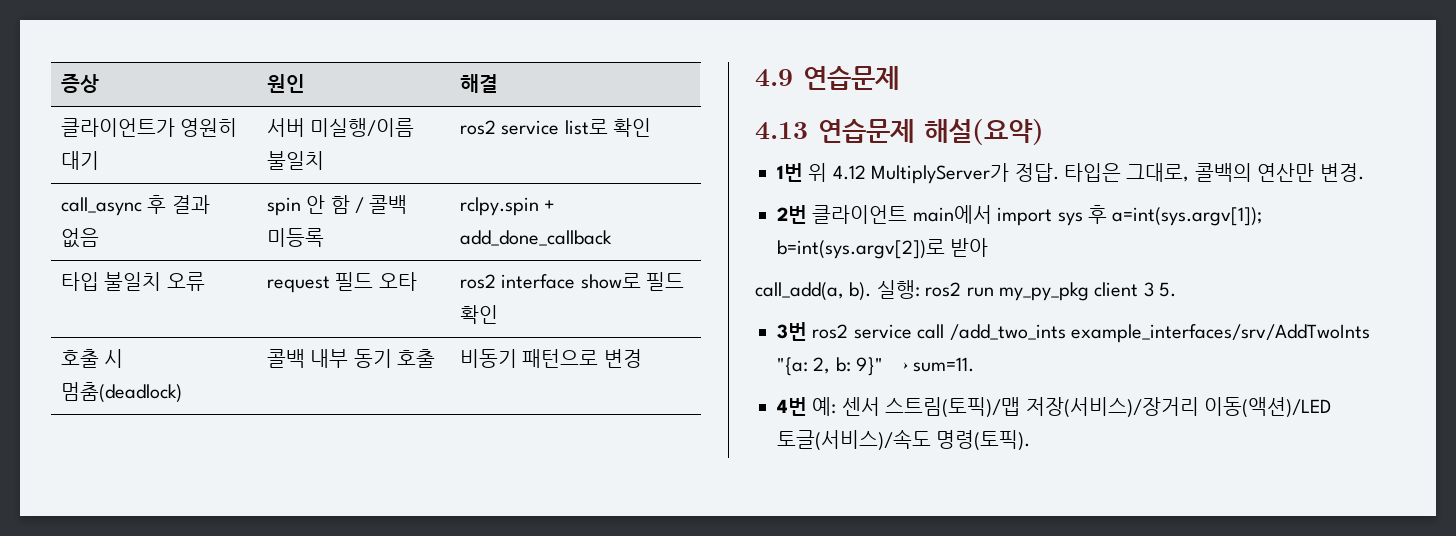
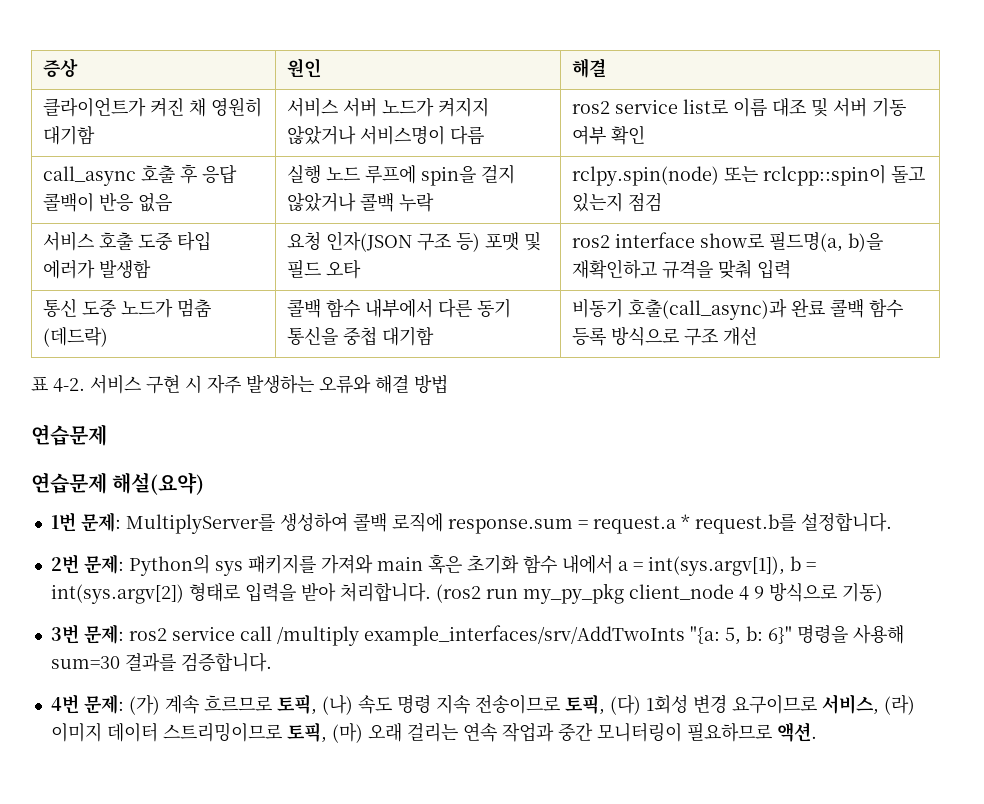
[180,118,238,137] [60,151,99,170] [266,118,415,137] [266,151,324,170] [459,118,652,137] [60,195,210,216] [60,228,99,248] [266,195,408,216] [266,228,324,247] [459,197,556,216] [459,230,612,246] [60,272,205,291] [266,276,330,293] 영원히 대기 | 서버 미실행/이름 불일치 | ros2 service list로 확인 // call_async 후 결과 없음 | spin 안 함 / 콜백 미등록 | rclpy.spin + add_done_callback // 타입 불일치 오류 | request -> [150,97,263,117] [43,126,96,145] [287,97,490,117] [287,125,485,145] [572,98,907,117] [572,125,646,145] [43,164,238,186] [43,193,173,212] [287,164,516,186] [287,193,435,212] [572,165,926,186] [572,192,663,212] [43,231,212,251] [43,260,152,279] [287,231,542,252] 켜진 채 영원히 대기함 | 서비스 서버 노드가 켜지지 않았거나 서비스명이 다름 | ros2 service list로 이름 대조 및 서버 기동 여부 확인 // call_async 호출 후 응답 콜백이 반응 없음 | 실행 노드 루프에 spin을 걸지 않았거나 콜백 누락 | rclpy.spin(node) 또는 rclcpp::spin이 돌고 있는지 점검 // 서비스 호출 도중 타입 에러가 발생함 | 요청 인자(JSON 구조 등) 포맷 및
[646,272,685,291] [459,305,498,324] [60,349,124,368] [60,382,182,403] [266,349,436,368] [459,349,642,368] [755,69,793,87] 필드 확인 // 호출 시 멈춤(deadlock) | 콜백 내부 동기 호출 | 비동기 패턴으로 변경 // 4.9 -> [769,231,884,252] [572,259,792,279] [43,298,212,318] [43,327,109,347] [287,298,512,318] [287,326,435,346] [572,299,904,320] [572,326,758,346] [31,374,448,394] 필드명(a, b)을 재확인하고 규격을 맞춰 입력 // 통신 도중 노드가 멈춤 (데드락) | 콜백 함수 내부에서 다른 동기 통신을 중첩 대기함 | 비동기 호출(call_async)과 완료 콜백 함수 등록 방식으로 구조 개선 // 표 4-2. 서비스 구현 시 자주 발생하는 오류와 해결 방법 //
[755,122,808,140] 4.13 -> (107, 435) none
[808,163,1364,184] [777,205,1263,226] [777,238,989,259] [755,280,1177,301] 위 4.12 MultiplyServer가 정답. 타입은 그대로, 콜백의 연산만 변경. // 2번 클라이언트 main에서 import sys 후 a=int(sys.argv[1]); b=int(sys.argv[2])로 받아 // call_add(a, b). 실행: ros2 run my_py_pkg client 3 5. -> [80,512,892,534] [50,554,816,576] [50,582,883,604] 문제: MultiplyServer를 생성하여 콜백 로직에 response.sum = request.a * request.b를 설정합니다. // 2번 문제: Python의 sys 패키지를 가져와 main 혹은 초기화 함수 내에서 a = int(sys.argv[1]), b = int(sys.argv[2]) 형태로 입력을 받아 처리합니다. (ros2 run my_py_pkg client_node 4 9 방식으로 기동)
(807, 331) none -> [83,624,124,644] 문제:
[949,324,1066,340] /add_two_ints -> [276,626,359,646] /multiply
[813,357,974,376] [777,397,1331,418] [777,429,1031,451] 2, b: 9}" → sum=11. // 4번 예: 센서 스트림(토픽)/맵 저장(서비스)/장거리 이동(액션)/LED 토글(서비스)/속도 명령(토픽). -> [724,624,904,645] [50,652,272,672] [50,694,915,715] [50,722,817,743] 5, b: 6}" 명령을 사용해 sum=30 결과를 검증합니다. // 4번 문제: (가) 계속 흐르므로 토픽, (나) 속도 명령 지속 전송이므로 토픽, (다) 1회성 변경 요구이므로 서비스, (라) 이미지 데이터 스트리밍이므로 토픽, (마) 오래 걸리는 연속 작업과 중간 모니터링이 필요하므로 액션.

